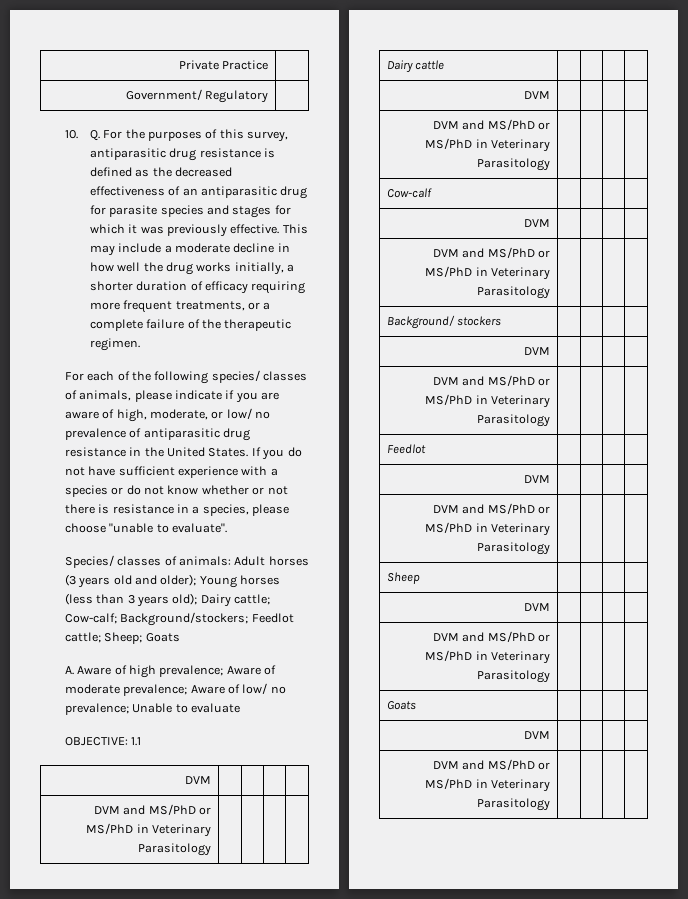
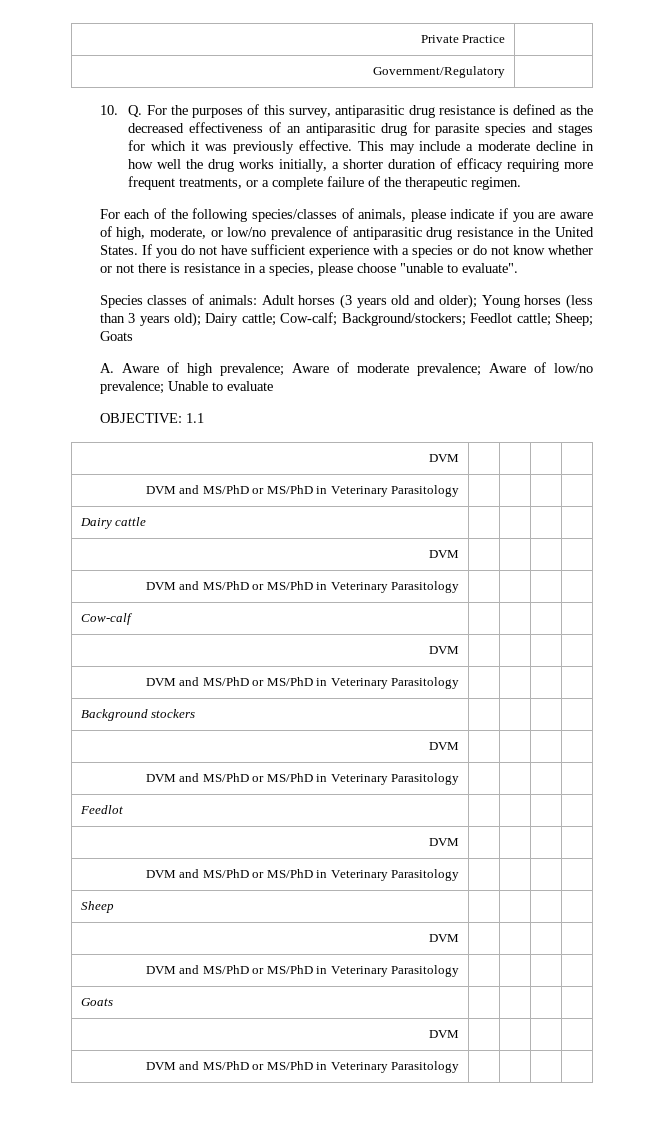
[125,89,268,103] Government/ Regulatory -> [373,66,506,78] Government/Regulatory
[211,370,308,383] species/ classes -> [251,209,337,222] species/classes
[226,408,271,419] low/ no -> [227,227,267,237] low/no
[64,555,114,568] Species/ -> [99,295,143,308] Species
[242,683,286,694] low/ no -> [554,363,593,373] low/no
[387,315,456,329] Background/ -> [80,709,148,721] Background

